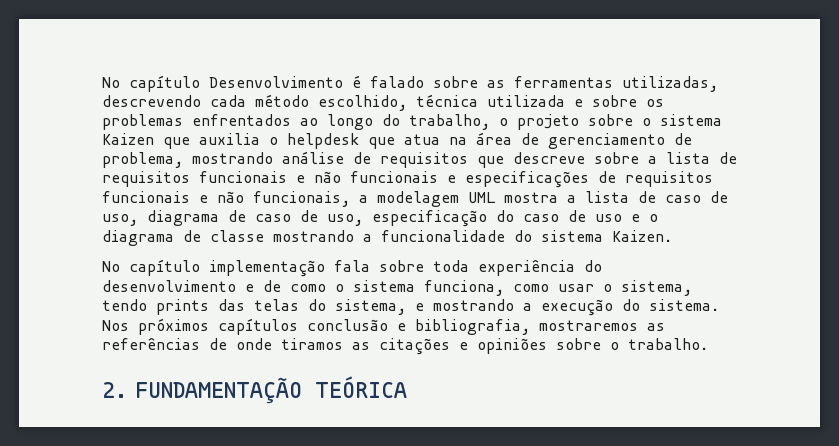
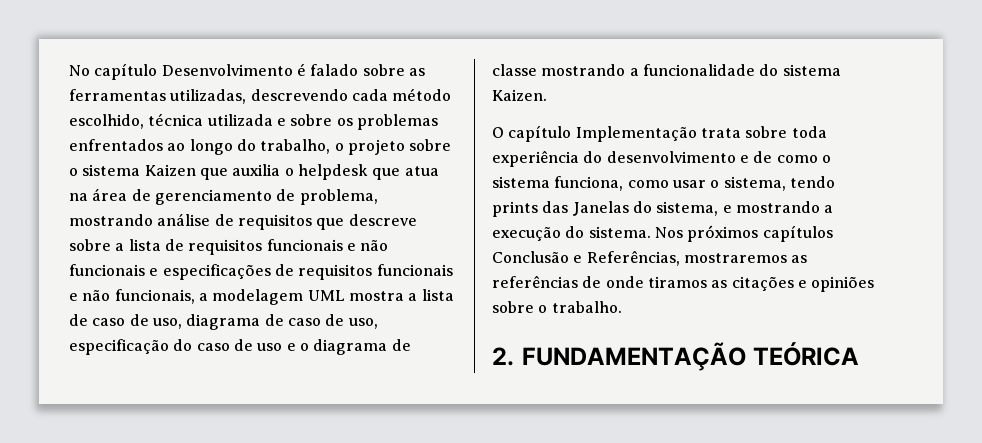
[102,259,370,277] No capítulo implementação fala -> [492,125,741,142] O capítulo Implementação trata
[254,299,299,311] telas -> [572,201,629,216] Janelas
[307,319,530,335] conclusão e bibliografia, -> [492,250,680,266] Conclusão e Referências,

